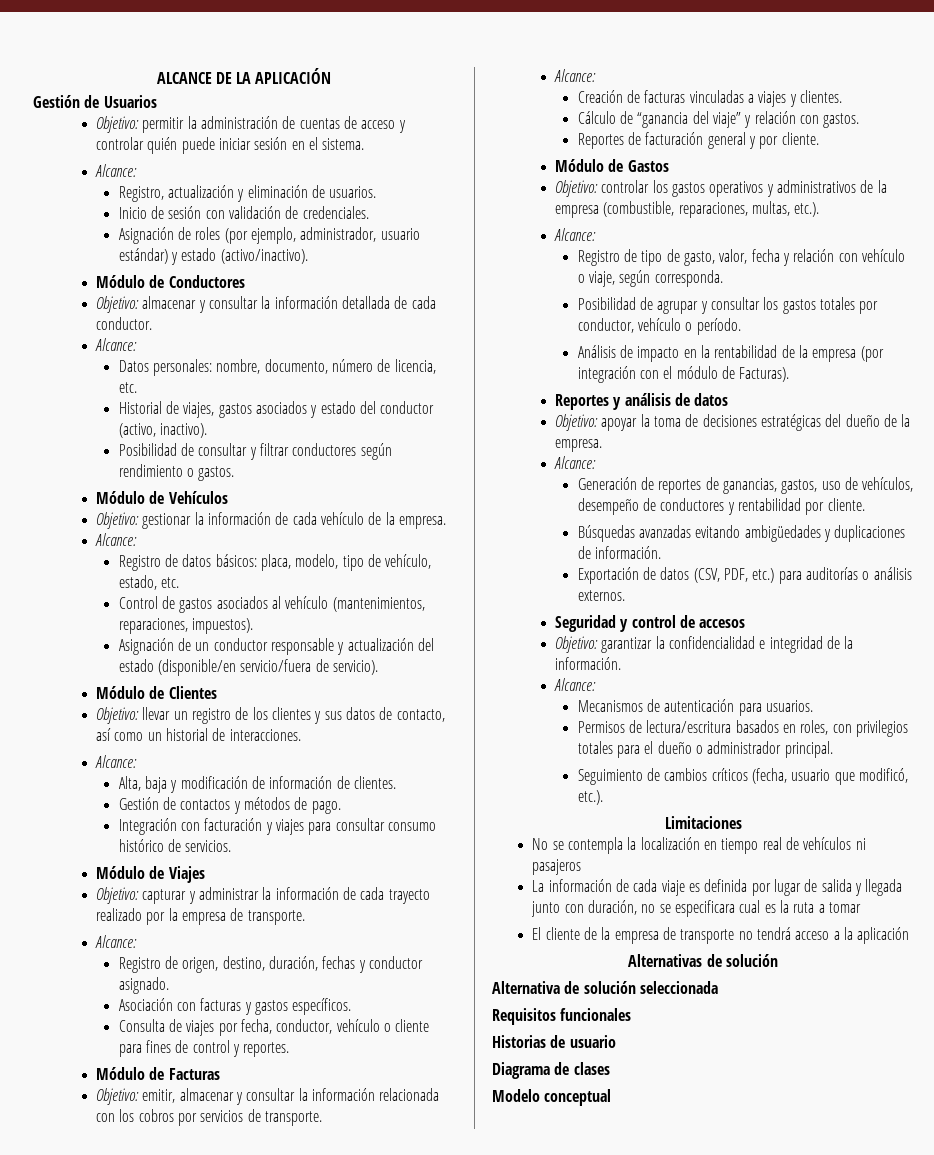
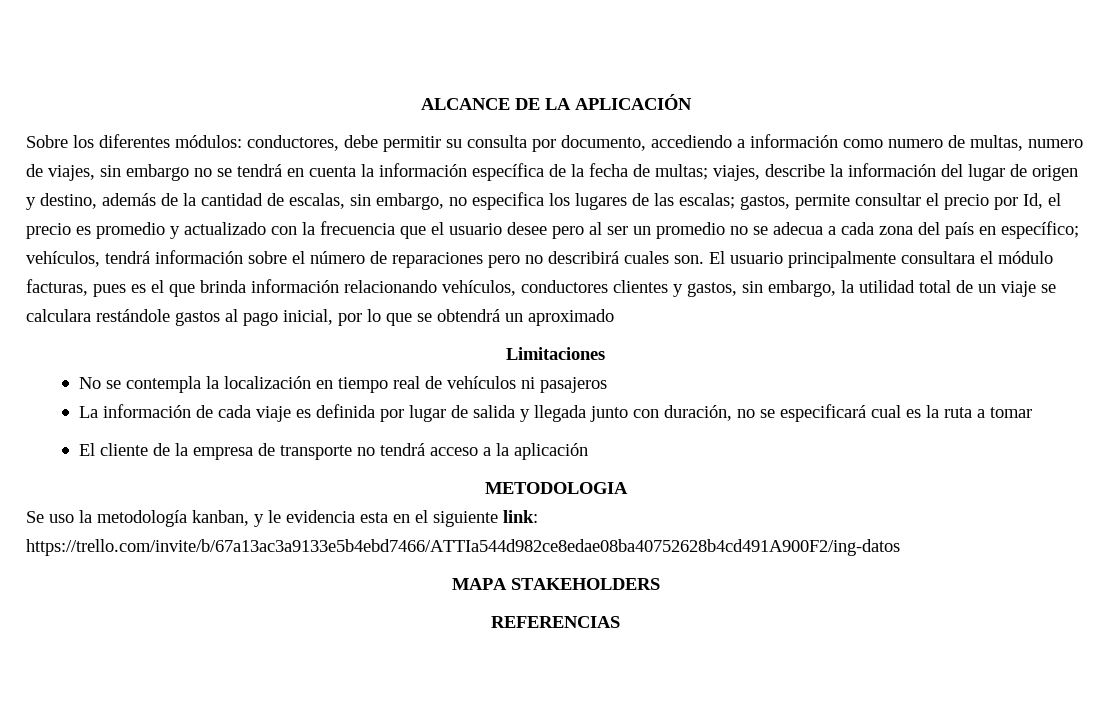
[33,95,157,108] [96,116,406,133] [96,137,365,154] [95,164,138,177] [118,185,377,202] [118,206,369,219] [118,227,420,244] [118,248,308,265] [96,275,245,288] [96,296,436,313] [96,317,153,330] [95,338,138,351] [118,359,436,376] [118,382,137,393] [118,401,435,418] [118,423,208,438] [118,443,392,460] [118,464,235,481] [96,491,228,504] [96,512,446,529] [95,533,138,546] [118,554,432,571] [118,575,180,590] [118,596,425,613] [118,618,254,634] [118,638,435,655] [118,659,379,676] [96,686,217,699] [96,707,445,724] [96,728,301,741] [95,755,138,768] [118,776,397,793] [118,797,341,814] [118,818,437,835] [118,839,232,852] [96,866,205,883] [96,887,430,904] [96,908,305,925] [95,935,138,948] [118,956,424,973] [118,977,169,994] [118,998,352,1015] [118,1019,430,1036] [118,1040,290,1057] [96,1067,220,1080] [96,1088,440,1105] [96,1109,323,1126] [554,69,597,82] [577,90,843,107] [577,111,860,128] [577,132,819,149] [555,159,669,172] [555,180,887,197] [555,201,820,218] [554,228,597,241] [577,249,906,266] [577,270,723,287] [577,297,879,314] [577,318,741,335] [577,345,884,362] [577,366,790,383] [555,393,729,410] [555,414,911,431] [555,439,603,452] [554,456,597,469] [577,477,914,494] [577,498,865,515] [577,525,906,542] [577,546,662,559] [577,567,912,584] [577,590,625,601] [555,615,746,632] [555,636,854,653] [555,657,622,670] [554,678,597,691] [577,699,814,716] [577,720,909,737] [577,741,833,758] [577,768,909,785] [577,790,603,805] Gestión de Usuarios // Objetivo: permitir la administración de cuentas de acceso y controlar quién puede iniciar sesión en el sistema. // Alcance: // Registro, actualización y eliminación de usuarios. // Inicio de sesión con validación de credenciales. // Asignación de roles (por ejemplo, administrador, usuario estándar) y estado (activo/inactivo). // Módulo de Conductores // Objetivo: almacenar y consultar la información detallada de cada conductor. // Alcance: // Datos personales: nombre, documento, número de licencia, etc. // Historial de viajes, gastos asociados y estado del conductor (activo, inactivo). // Posibilidad de consultar y filtrar conductores según rendimiento o gastos. // Módulo de Vehículos // Objetivo: gestionar la información de cada vehículo de la empresa. // Alcance: // Registro de datos básicos: placa, modelo, tipo de vehículo, estado, etc. // Control de gastos asociados al vehículo (mantenimientos, reparaciones, impuestos). // Asignación de un conductor responsable y actualización del estado (disponible/en servicio/fuera de servicio). // Módulo de Clientes // Objetivo: llevar un registro de los clientes y sus datos de contacto, así como un historial de interacciones. // Alcance: // Alta, baja y modificación de información de clientes. // Gestión de contactos y métodos de pago. // Integración con facturación y viajes para consultar consumo histórico de servicios. // Módulo de Viajes // Objetivo: capturar y administrar la información de cada trayecto realizado por la empresa de transporte. // Alcance: // Registro de origen, destino, duración, fechas y conductor asignado. // Asociación con facturas y gastos específicos. // Consulta de viajes por fecha, conductor, vehículo o cliente para fines de control y reportes. // Módulo de Facturas // Objetivo: emitir, almacenar y consultar la información relacionada con los cobros por servicios de transporte. // Alcance: // Creación de facturas vinculadas a viajes y clientes. // Cálculo de “ganancia del viaje” y relación con gastos. // Reportes de facturación general y por cliente. // Módulo de Gastos // Objetivo: controlar los gastos operativos y administrativos de la empresa (combustible, reparaciones, multas, etc.). // Alcance: // Registro de tipo de gasto, valor, fecha y relación con vehículo o viaje, según corresponda. // Posibilidad de agrupar y consultar los gastos totales por conductor, vehículo o período. // Análisis de impacto en la rentabilidad de la empresa (por integración con el módulo de Facturas). // Reportes y análisis de datos // Objetivo: apoyar la toma de decisiones estratégicas del dueño de la empresa. // Alcance: // Generación de reportes de ganancias, gastos, uso de vehículos, desempeño de conductores y rentabilidad por cliente. // Búsquedas avanzadas evitando ambigüedades y duplicaciones de información. // Exportación de datos (CSV, PDF, etc.) para auditorías o análisis externos. // Seguridad y control de accesos // Objetivo: garantizar la confidencialidad e integridad de la información. // Alcance: // Mecanismos de autenticación para usuarios. // Permisos de lectura/escritura basados en roles, con privilegios totales para el dueño o administrador principal. // Seguimiento de cambios críticos (fecha, usuario que modificó, etc.). -> [26,134,1083,152] [26,163,1078,181] [26,192,1061,210] [26,221,1079,239] [26,250,1053,268] [26,279,1056,297] [26,309,614,326] Sobre los diferentes módulos: conductores, debe permitir su consulta por documento, accediendo a información como numero de multas, numero de viajes, sin embargo no se tendrá en cuenta la información específica de la fecha de multas; viajes, describe la información del lugar de origen y destino, además de la cantidad de escalas, sin embargo, no especifica los lugares de las escalas; gastos, permite consultar el precio por Id, el precio es promedio y actualizado con la frecuencia que el usuario desee pero al ser un promedio no se adecua a cada zona del país en específico; vehículos, tendrá información sobre el número de reparaciones pero no describirá cuales son. El usuario principalmente consultara el módulo facturas, pues es el que brinda información relacionando vehículos, conductores clientes y gastos, sin embargo, la utilidad total de un viaje se calculara restándole gastos al pago inicial, por lo que se obtendrá un aproximado
[674,900,735,917] especificara -> [779,404,866,422] especificará
[628,954,778,967] [492,981,718,994] [492,1008,632,1025] [492,1035,616,1048] [492,1062,610,1079] [492,1089,612,1106] Alternativas de solución // Alternativa de solución seleccionada // Requisitos funcionales // Historias de usuario // Diagrama de clases // Modelo conceptual -> [484,482,628,494] [26,510,538,527] [26,539,900,556] [451,578,660,590] [491,616,620,628] METODOLOGIA // Se uso la metodología kanban, y le evidencia esta en el siguiente link: https://trello.com/invite/b/67a13ac3a9133e5b4ebd7466/ATTIa544d982ce8edae08ba40752628b4cd491A900F2/ing-datos // MAPA STAKEHOLDERS // REFERENCIAS

